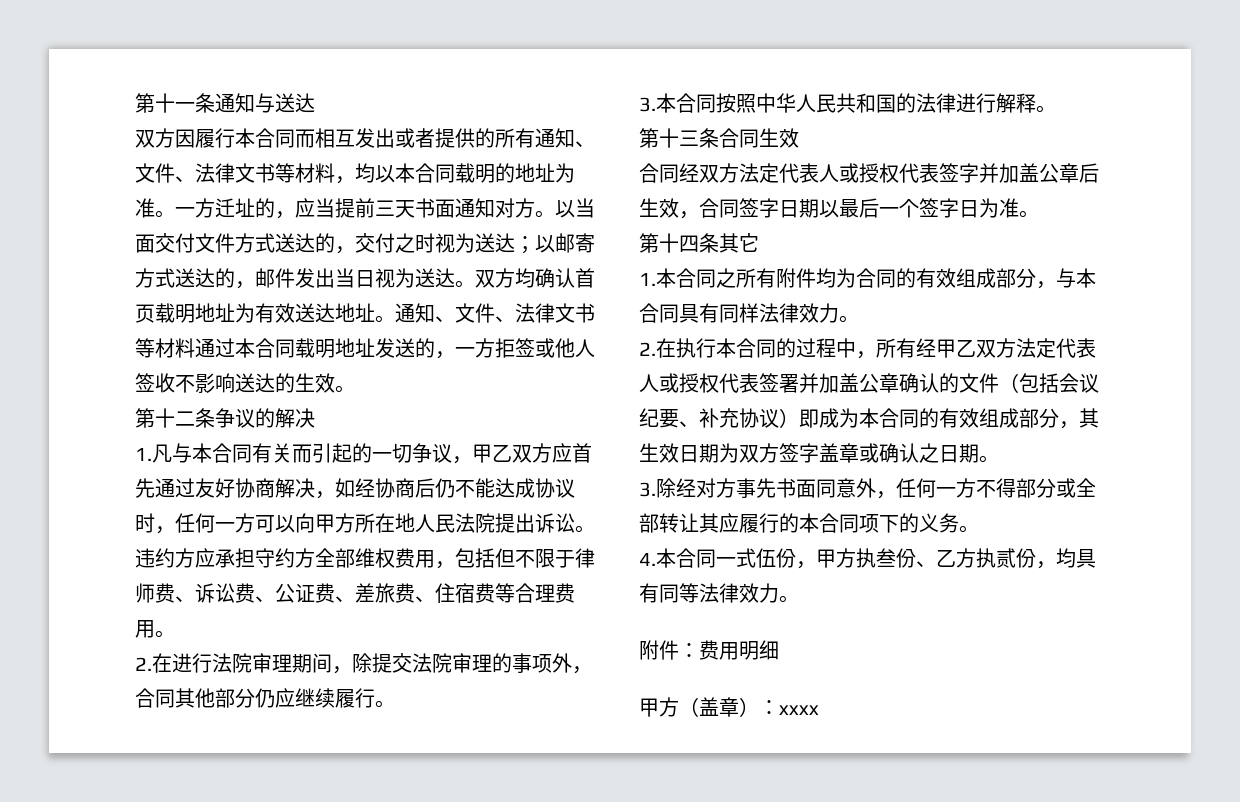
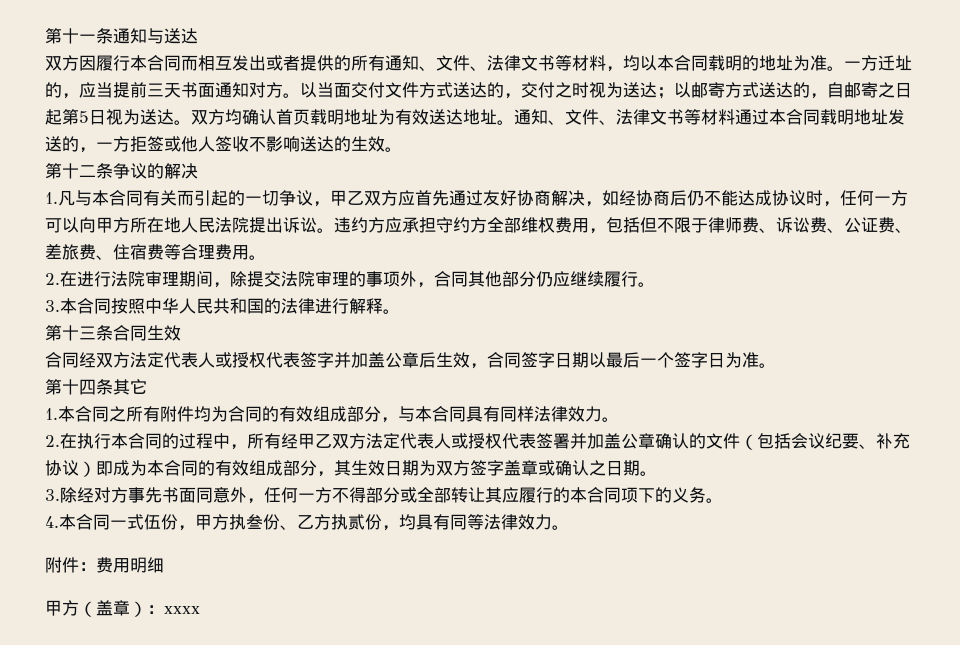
[255,268,355,288] 邮件发出当 -> [827,82,912,98] [45,109,89,125] 自邮寄之日起第5

